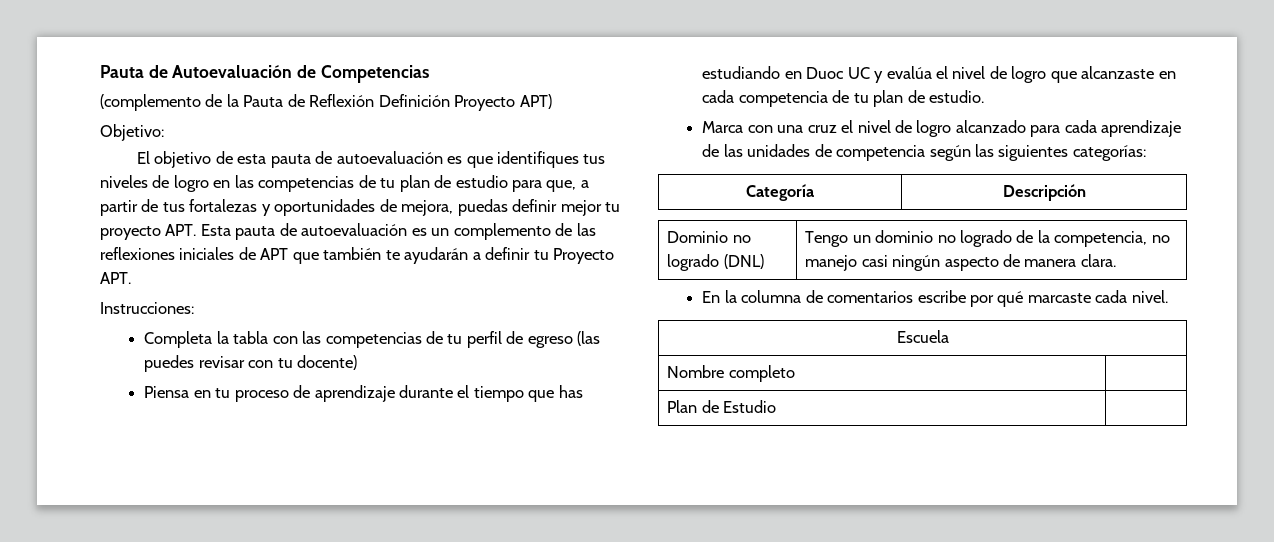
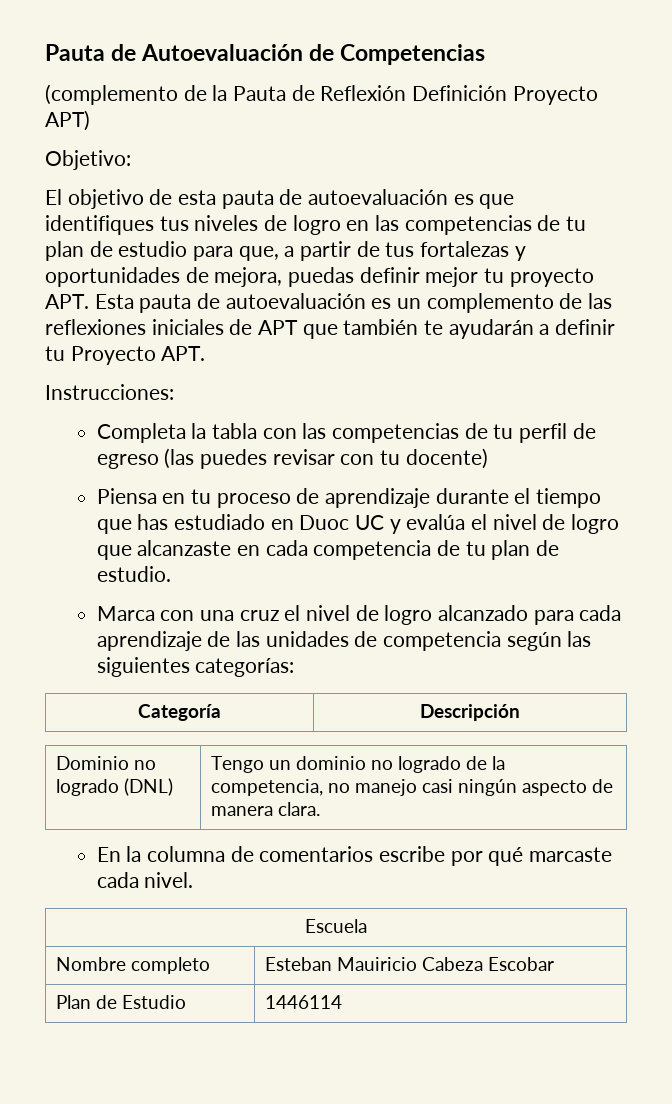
[702,66,781,79] estudiando -> [173,514,265,530] estudiado
(795, 373) none -> [264,957,554,971] Esteban Mauiricio Cabeza Escobar
(777, 406) none -> [264,995,342,1009] 1446114

